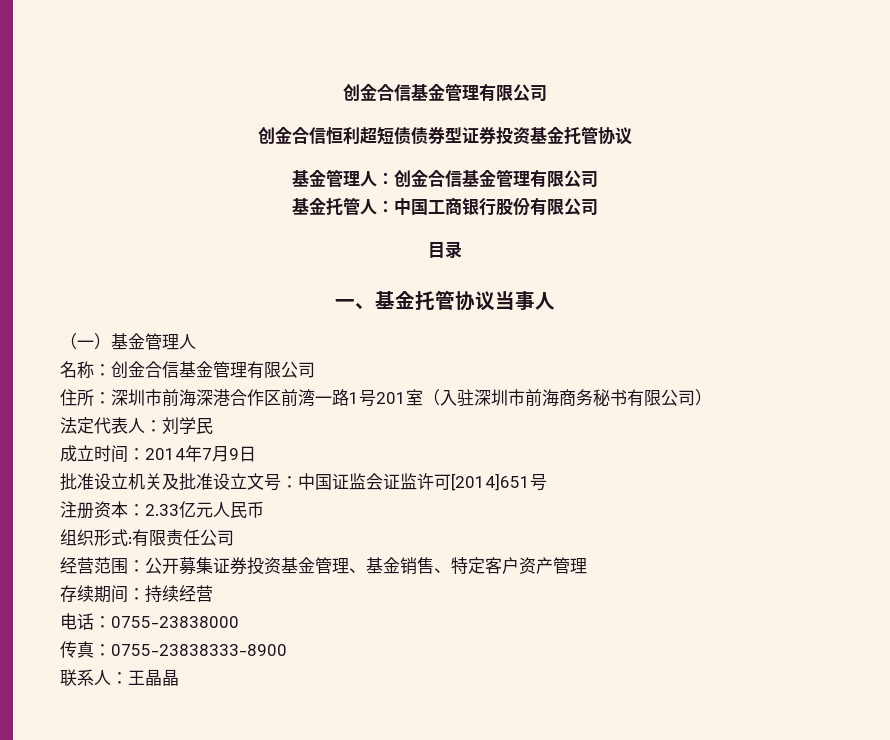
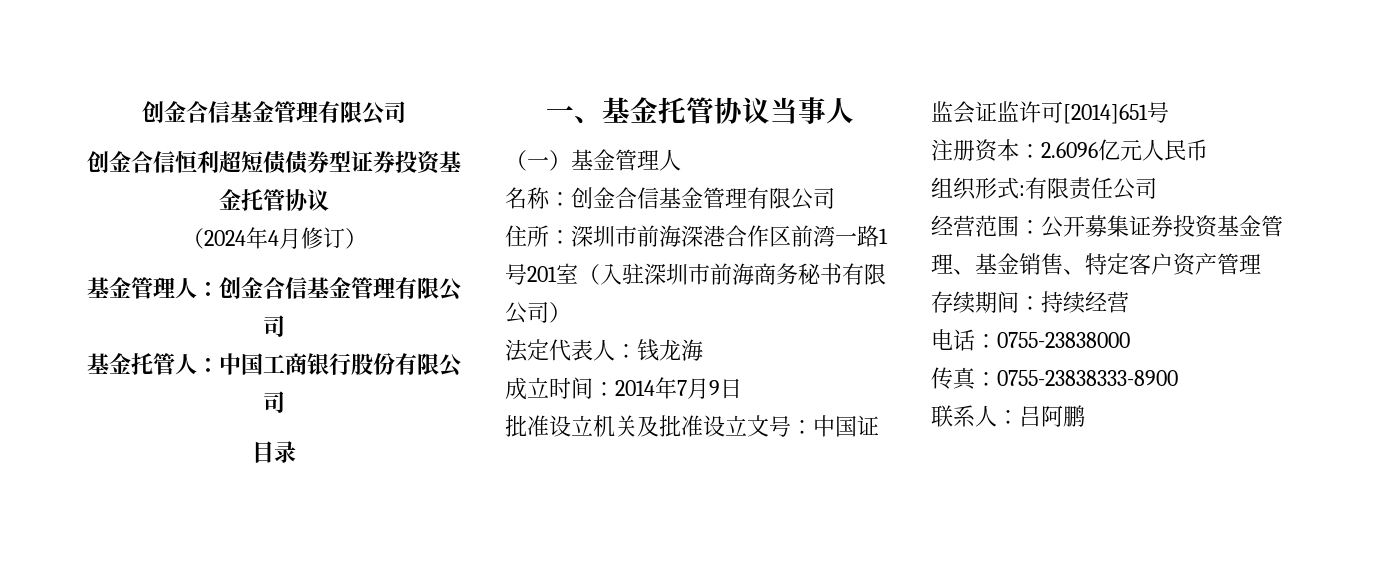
(632, 136) none -> [181,227,367,249] // （2024年4月修订）
[162,417,213,435] 刘学民 -> [637,339,703,361] 钱龙海
[145,504,179,516] 2.33 -> [1041,142,1098,158] 2.6096
[128,669,179,686] 王晶晶 -> [1019,405,1085,427] 吕阿鹏

